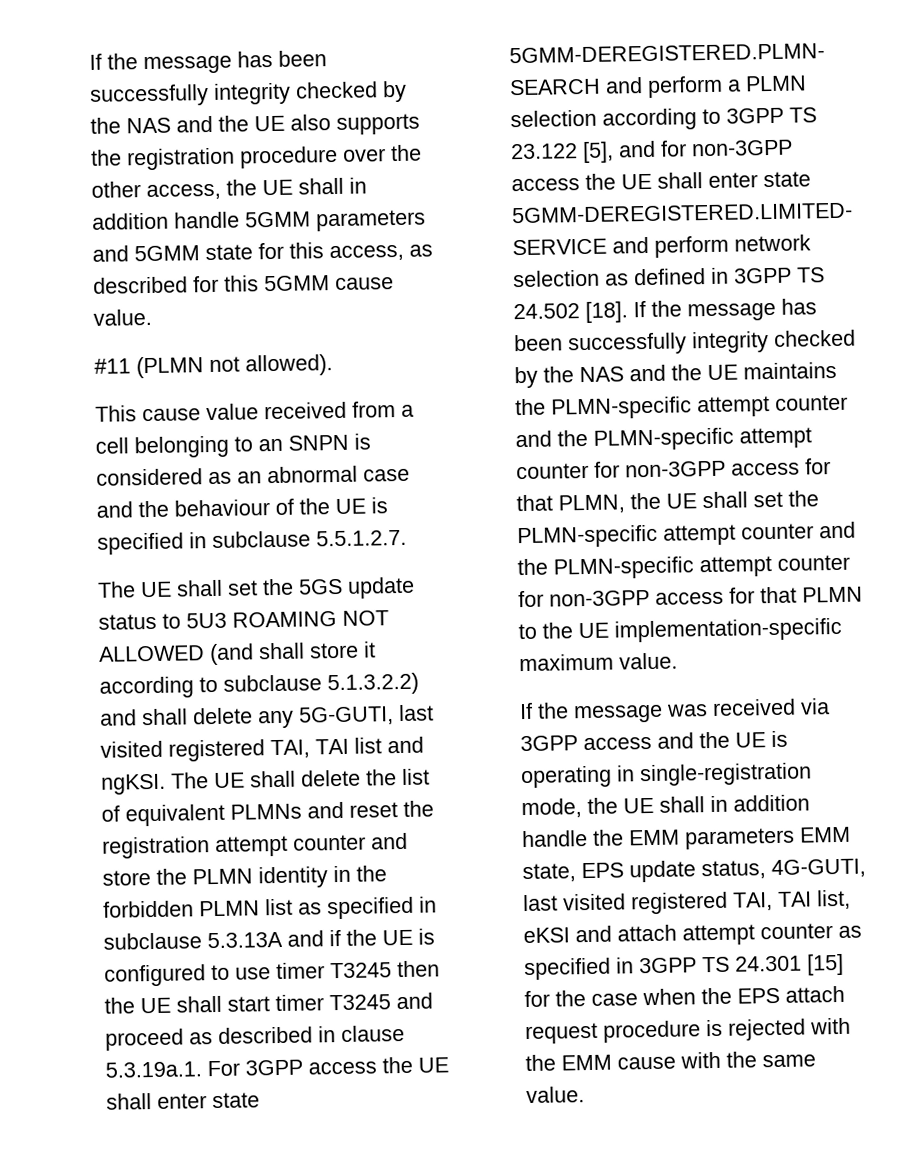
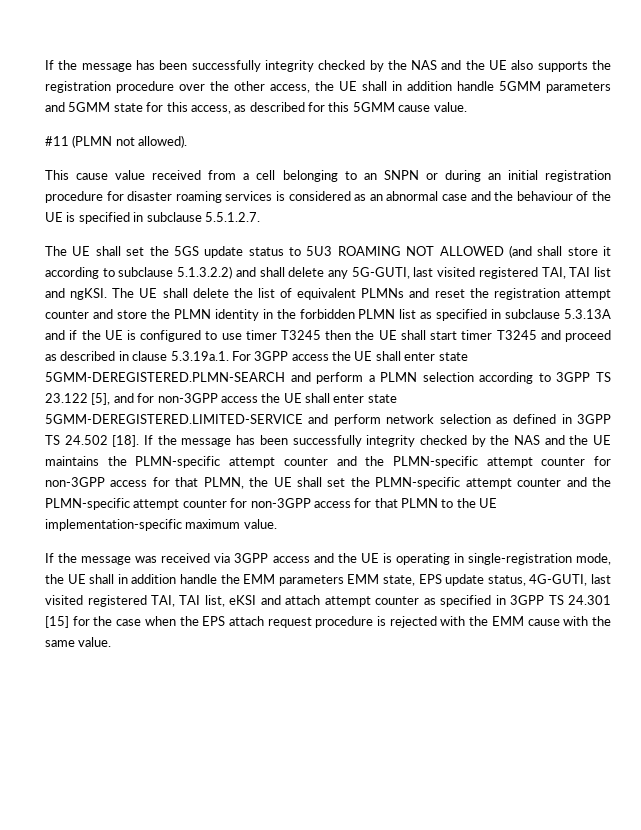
(350, 442) none -> [425,170,611,182] [45,191,273,203] or during an initial registration procedure for disaster roaming services

